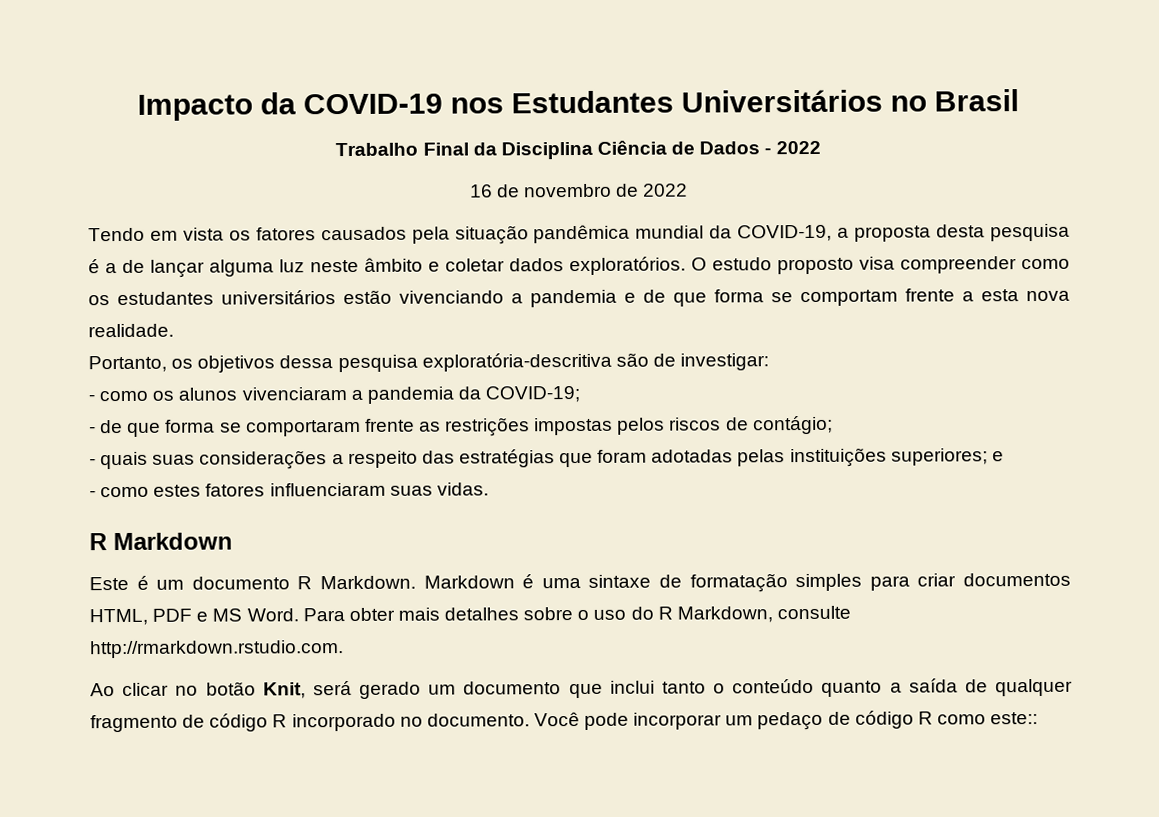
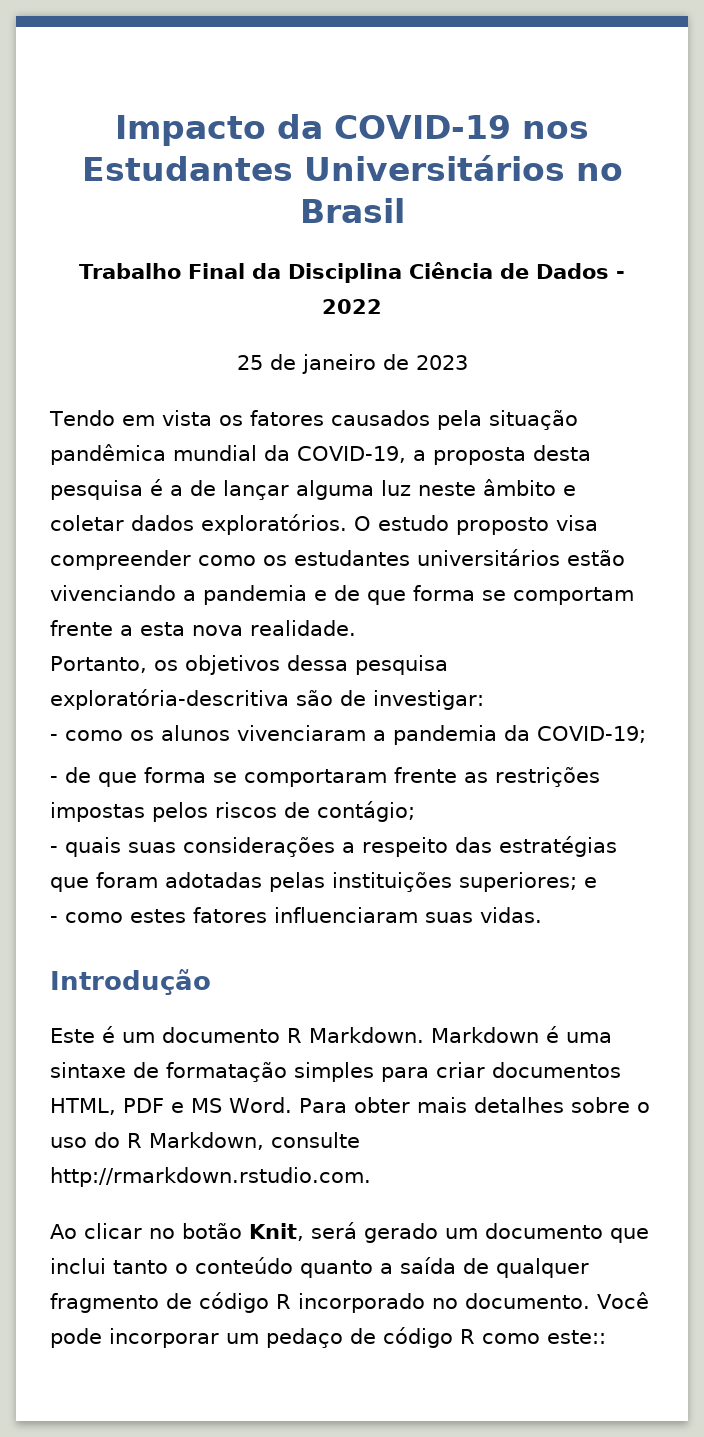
[469,183,689,198] 16 de novembro de 2022 -> [236,354,468,374] 25 de janeiro de 2023
[89,532,233,551] R Markdown -> [50,969,211,995] Introdução

